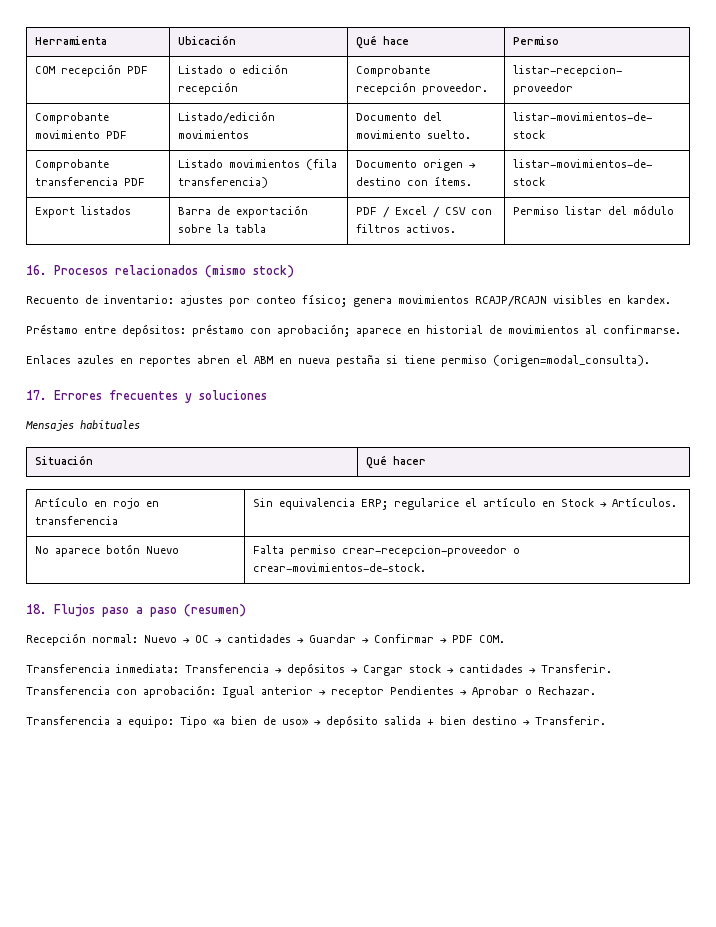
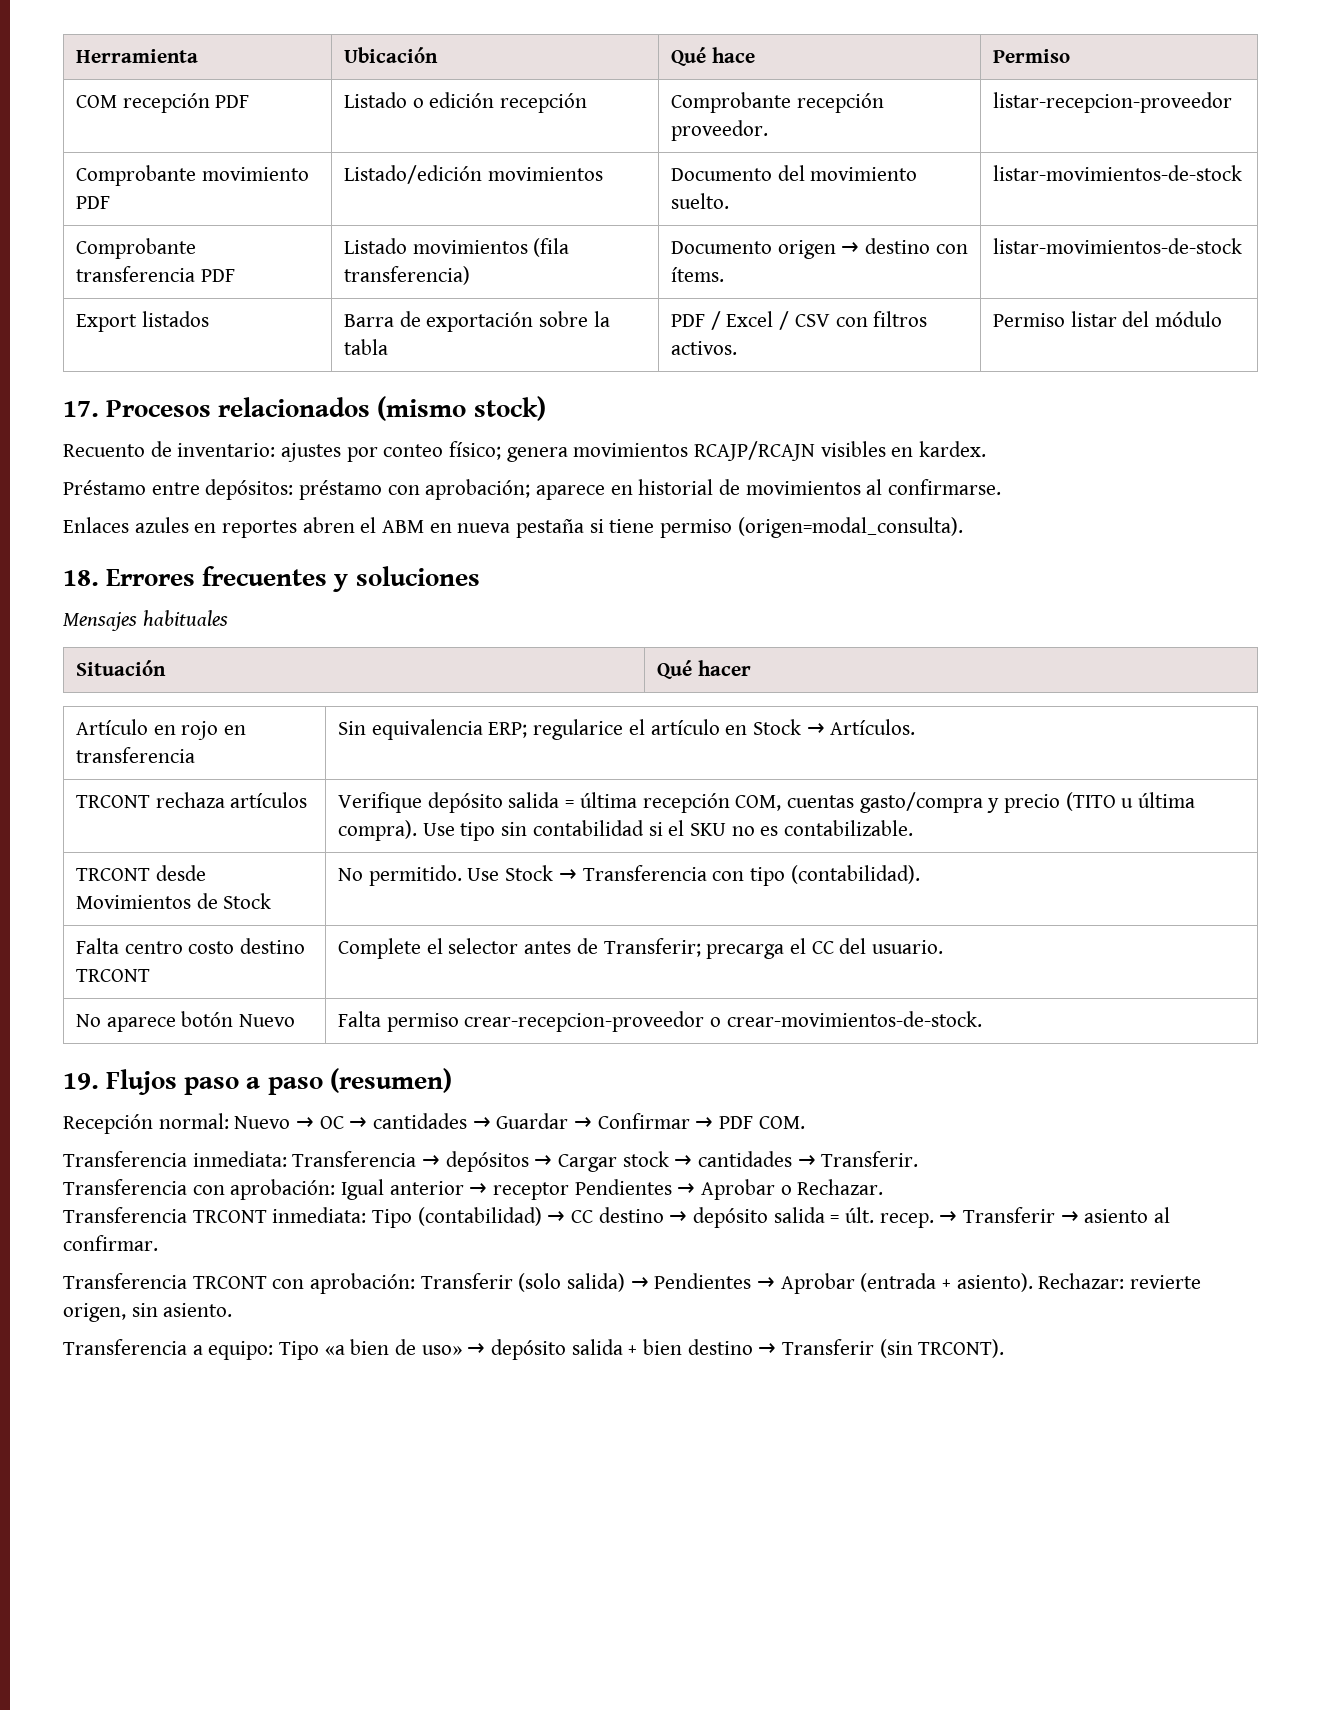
[26,265,47,275] 16. -> [63,401,99,417] 17.
[26,390,47,400] 17. -> [63,570,99,586] 18.
(678, 502) none -> [76,792,308,808] [338,792,1195,813] [338,820,913,841] [76,865,206,881] [76,893,272,909] [338,865,920,886] [76,938,306,954] [76,969,151,982] [338,938,943,959] // TRCONT rechaza artículos | Verifique depósito salida = última recepción COM, cuentas gasto/compra y precio (TITO u última compra). Use tipo sin contabilidad si el SKU no es contabilizable. // TRCONT desde Movimientos de Stock | No permitido. Use Stock → Transferencia con tipo (contabilidad). // Falta centro costo destino TRCONT | Complete el selector antes de Transferir; precarga el CC del usuario.
[26,604,47,614] 18. -> [63,1073,99,1090] 19.
(596, 690) none -> [63,1207,1171,1228] [63,1235,158,1251] [63,1273,1202,1294] [63,1303,233,1322] // Transferencia TRCONT inmediata: Tipo (contabilidad) → CC destino → depósito salida = últ. recep. → Transferir → asiento al confirmar. // Transferencia TRCONT con aprobación: Transferir (solo salida) → Pendientes → Aprobar (entrada + asiento). Rechazar: revierte origen, sin asiento.
[535,716,606,725] Transferir. -> [782,1339,1005,1358] Transferir (sin TRCONT).

